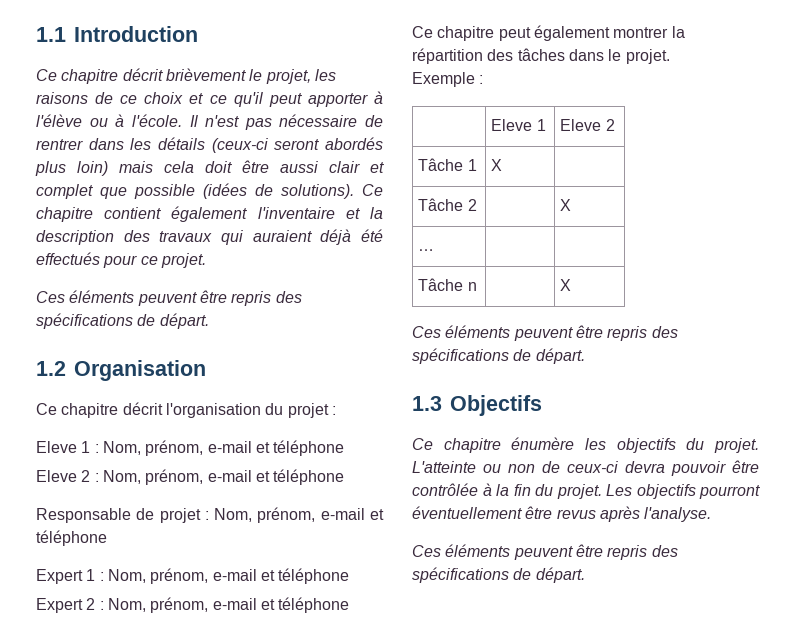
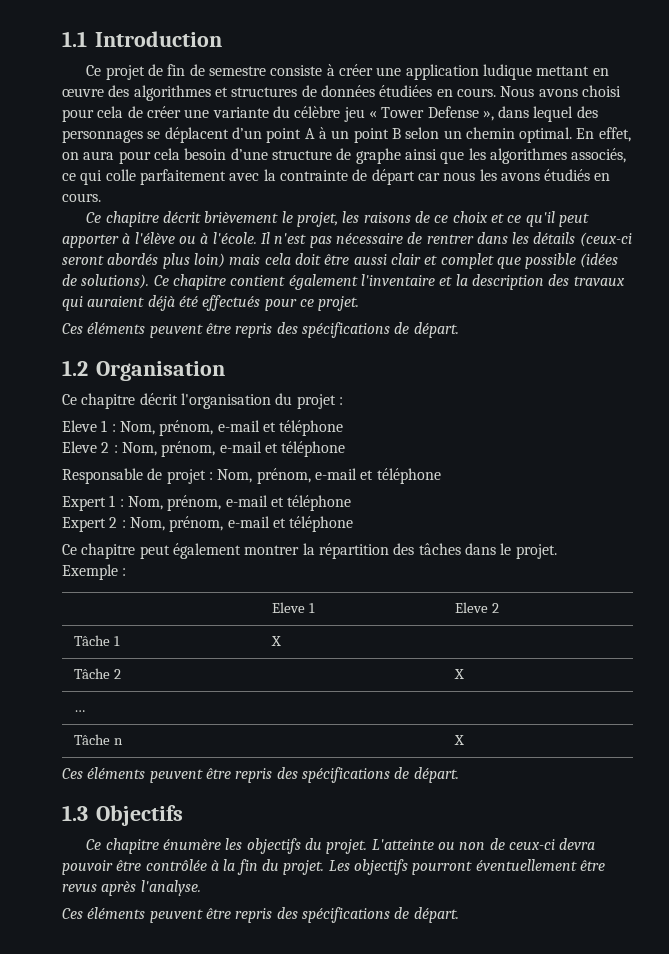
(198, 34) none -> [86,64,609,80] [62,85,621,101] [62,106,598,122] [62,127,631,143] [62,148,627,164] [62,169,611,185] [62,193,101,202] // Ce projet de fin de semestre consiste à créer une application ludique mettant en œuvre des algorithmes et structures de données étudiées en cours. Nous avons choisi pour cela de créer une variante du célèbre jeu « Tower Defense », dans lequel des personnages se déplacent d’un point A à un point B selon un chemin optimal. En effet, on aura pour cela besoin d’une structure de graphe ainsi que les algorithmes associés, ce qui colle parfaitement avec la contrainte de départ car nous les avons étudiés en cours.

